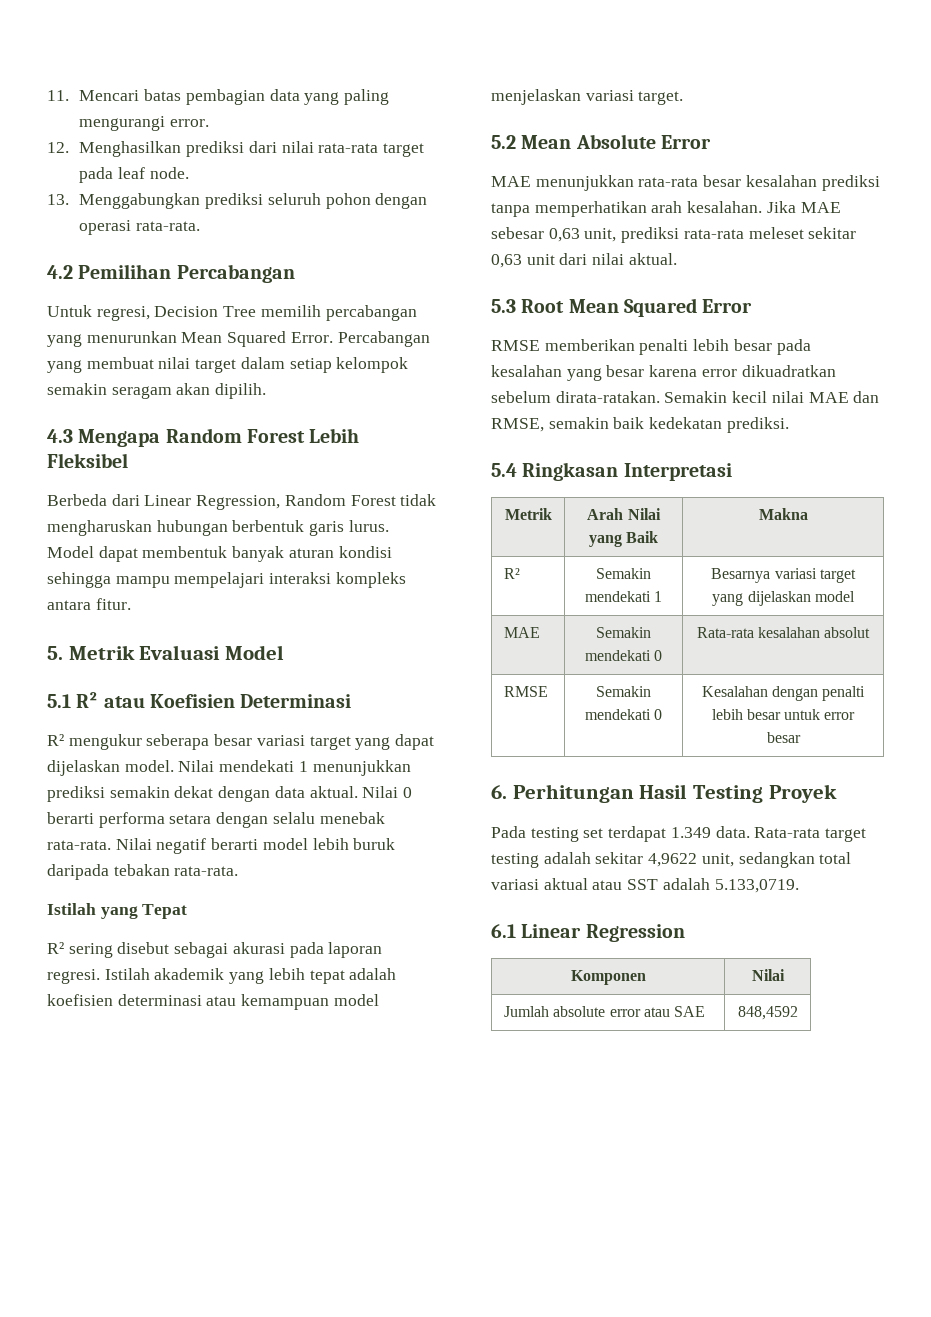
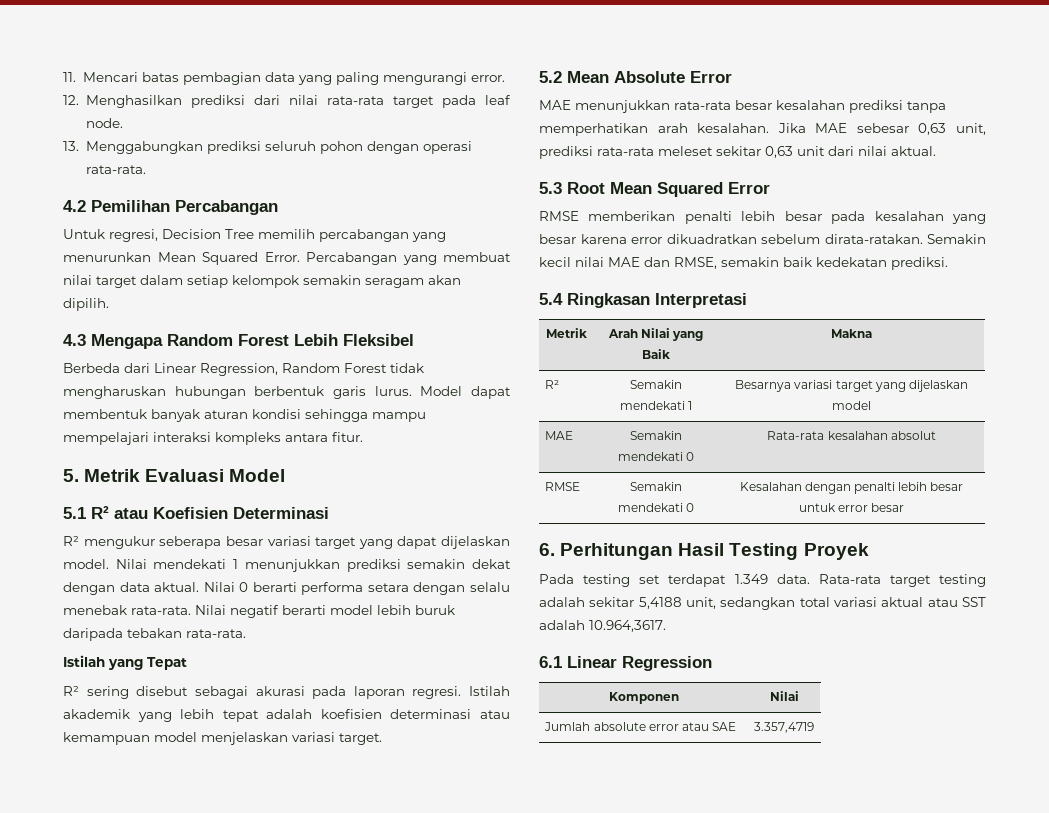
[648,853,698,867] 4,9622 -> [638,597,682,609] 5,4188
[714,879,799,893] 5.133,0719. -> [589,620,666,632] 10.964,3617.
[737,1006,798,1020] 848,4592 -> [754,722,814,733] 3.357,4719

